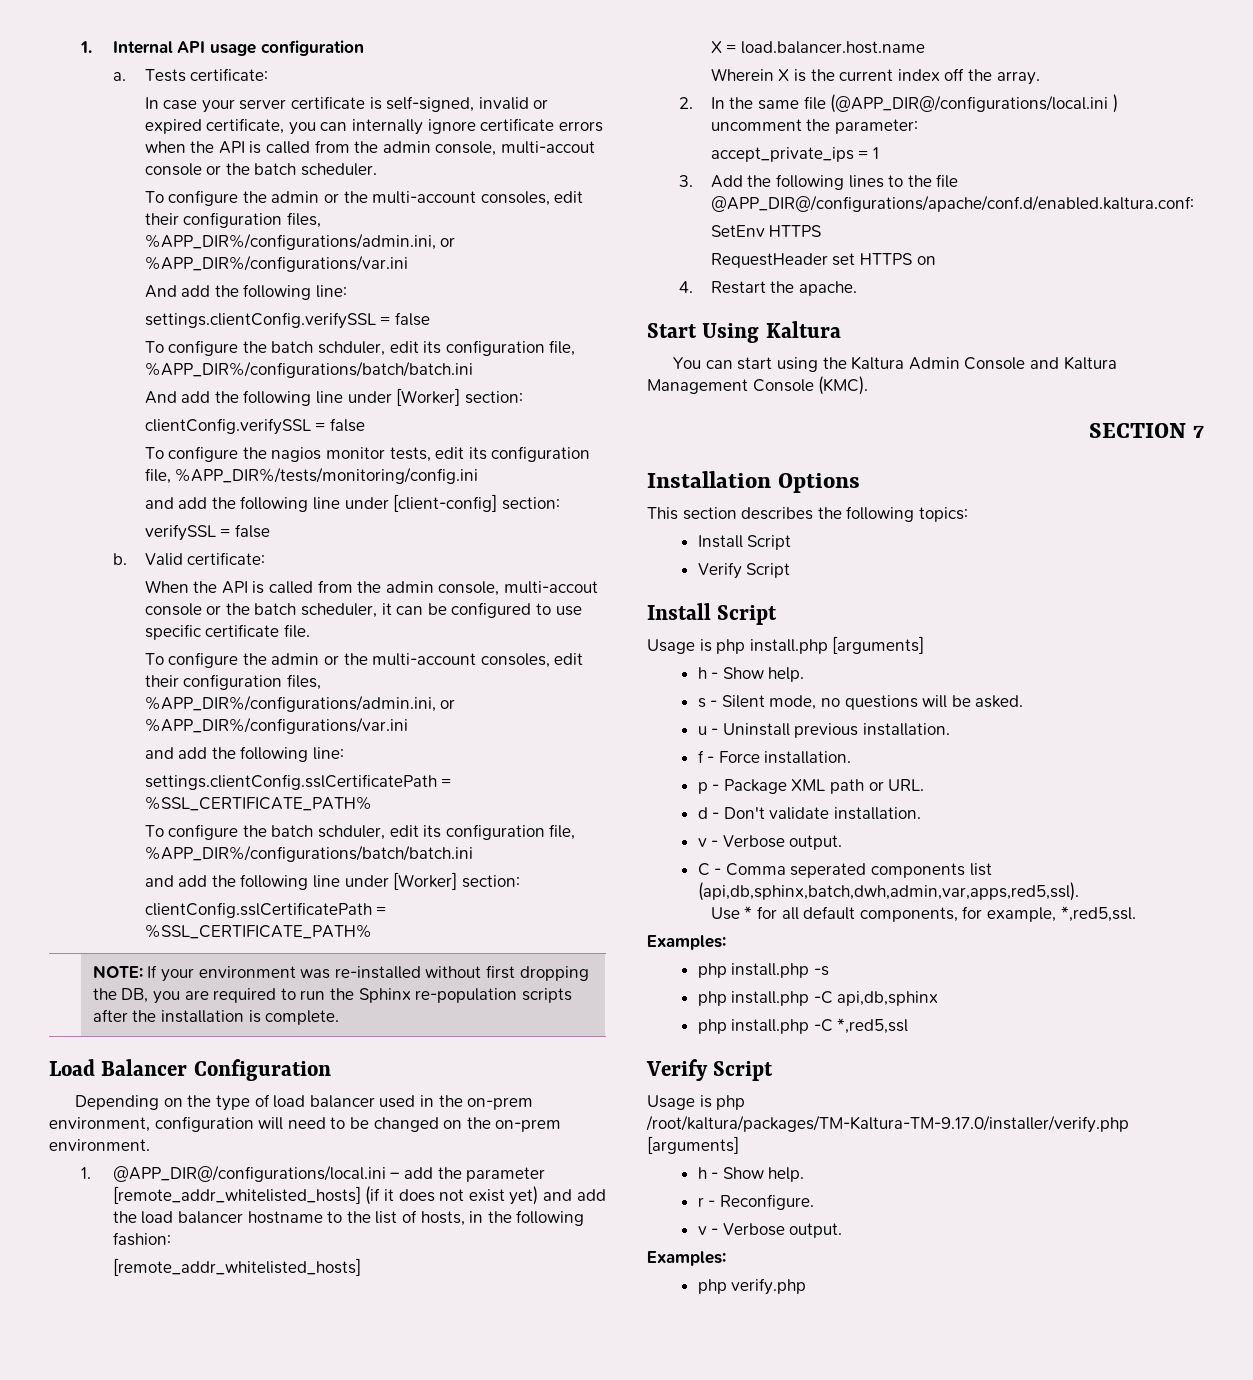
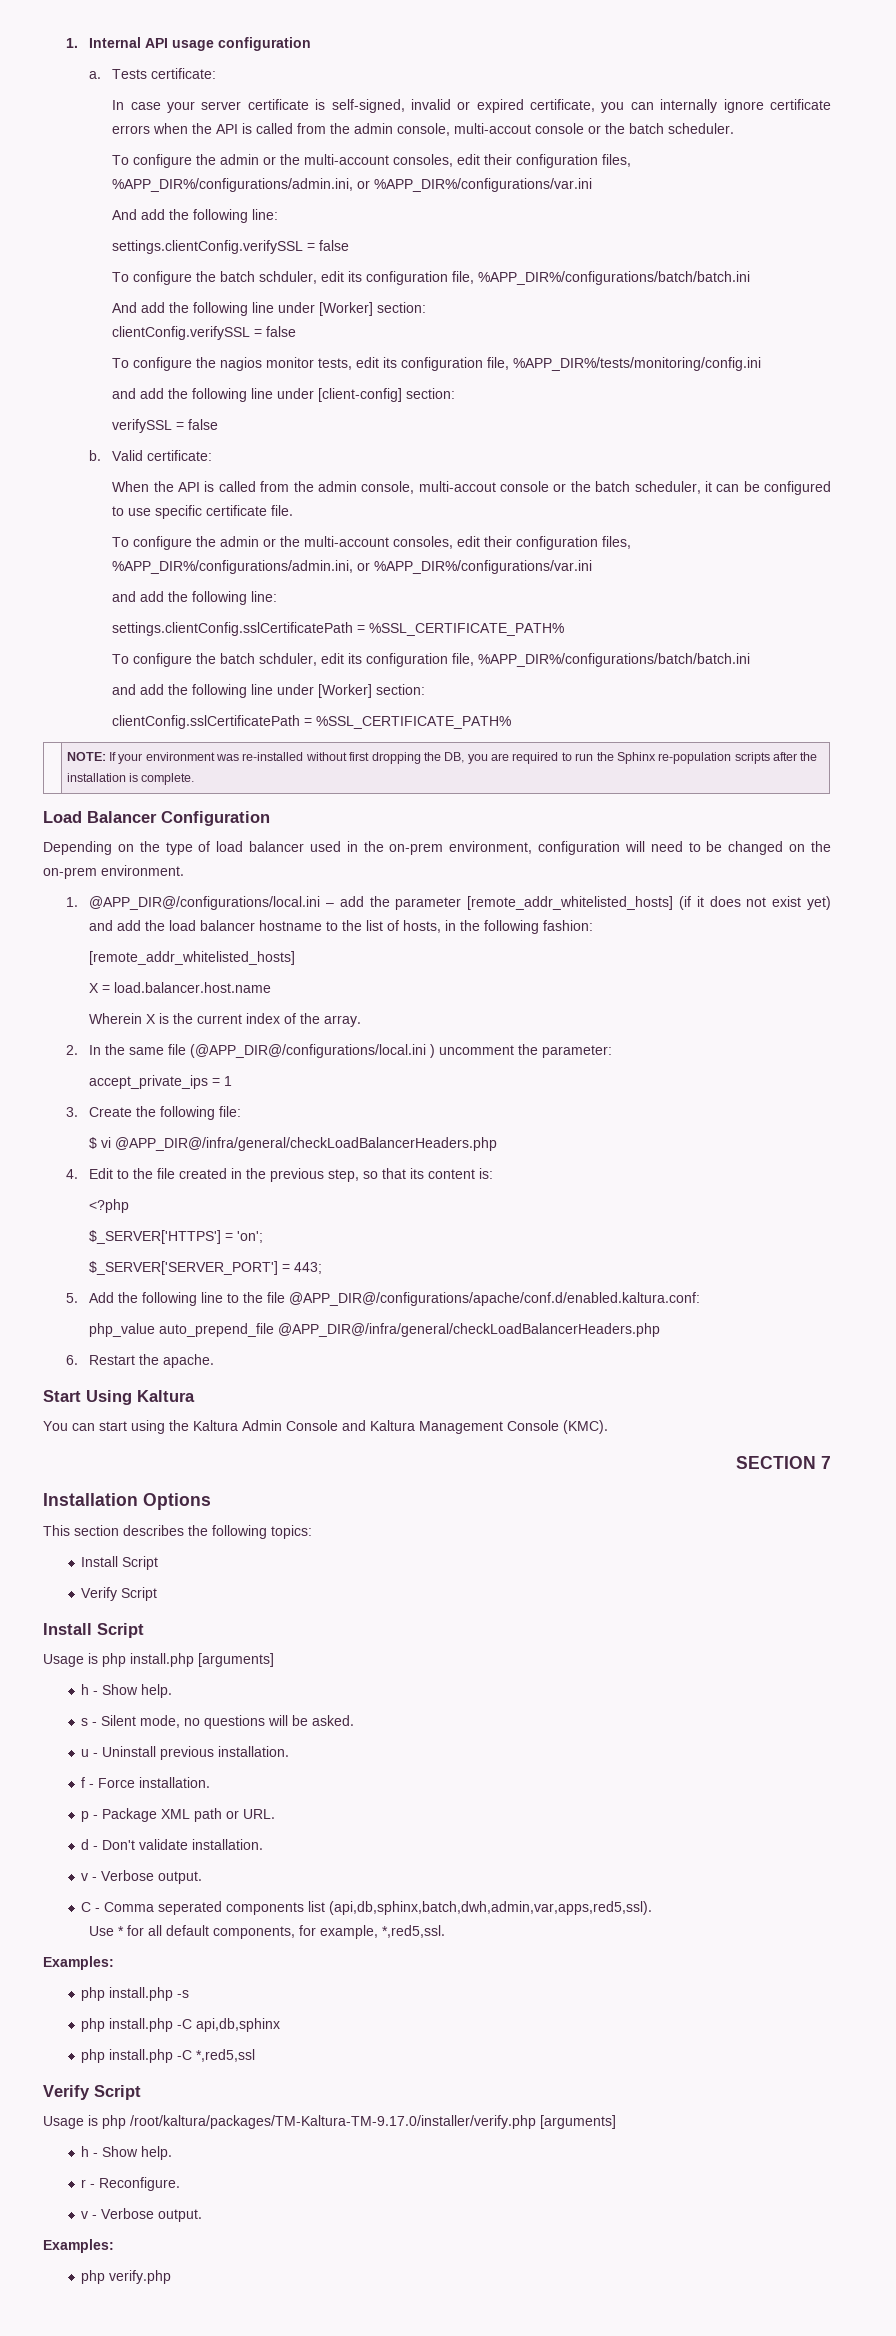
[944,68,965,81] off -> [284,1013,297,1024] of
(693, 181) none -> [89,1106,242,1120] [89,1137,498,1151] [66,1168,494,1182] [89,1199,130,1213] [89,1230,264,1244] [89,1261,323,1275] [66,1293,79,1303] Create the following file: // $ vi @APP_DIR@/infra/general/checkLoadBalancerHeaders.php // 4. Edit to the file created in the previous step, so that its content is: // <?php // $_SERVER['HTTPS'] = 'on'; // $_SERVER['SERVER_PORT'] = 443; // 5.
[848,175,884,188] lines -> [201,1292,224,1303] line
[710,225,822,237] [710,253,936,268] [678,281,693,293] SetEnv HTTPS // RequestHeader set HTTPS on // 4. -> [89,1323,661,1337] [66,1355,79,1365] php_value auto_prepend_file @APP_DIR@/infra/general/checkLoadBalancerHeaders.php // 6.

